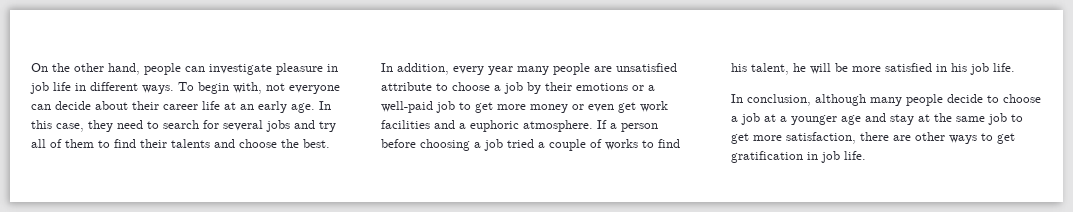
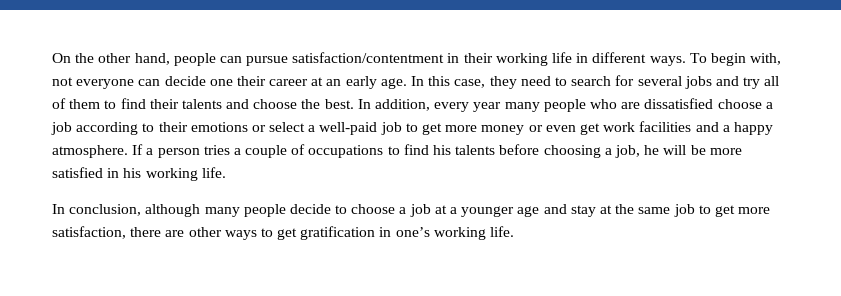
[209,63,338,75] [30,82,49,94] investigate pleasure in job -> [246,52,548,66] pursue satisfaction/contentment in their working
[95,101,128,110] about -> [209,79,233,86] one
[202,101,220,110] life -> (309, 82) none
[594,63,677,72] [381,82,541,94] are unsatisfied attribute to choose a job by -> [589,98,773,109] [51,122,155,135] who are dissatisfied choose a job according to
(644, 88) none -> [269,122,306,132] select
[470,120,519,132] euphoric -> [733,122,773,135] happy
[381,139,680,151] [731,63,789,75] before choosing a job tried a couple of works to find his talent, -> [203,144,640,158] tries a couple of occupations to find his talents before choosing a job,
[970,63,989,75] job -> [145,168,198,181] working
[821,151,840,163] job -> [395,227,486,240] one’s working

